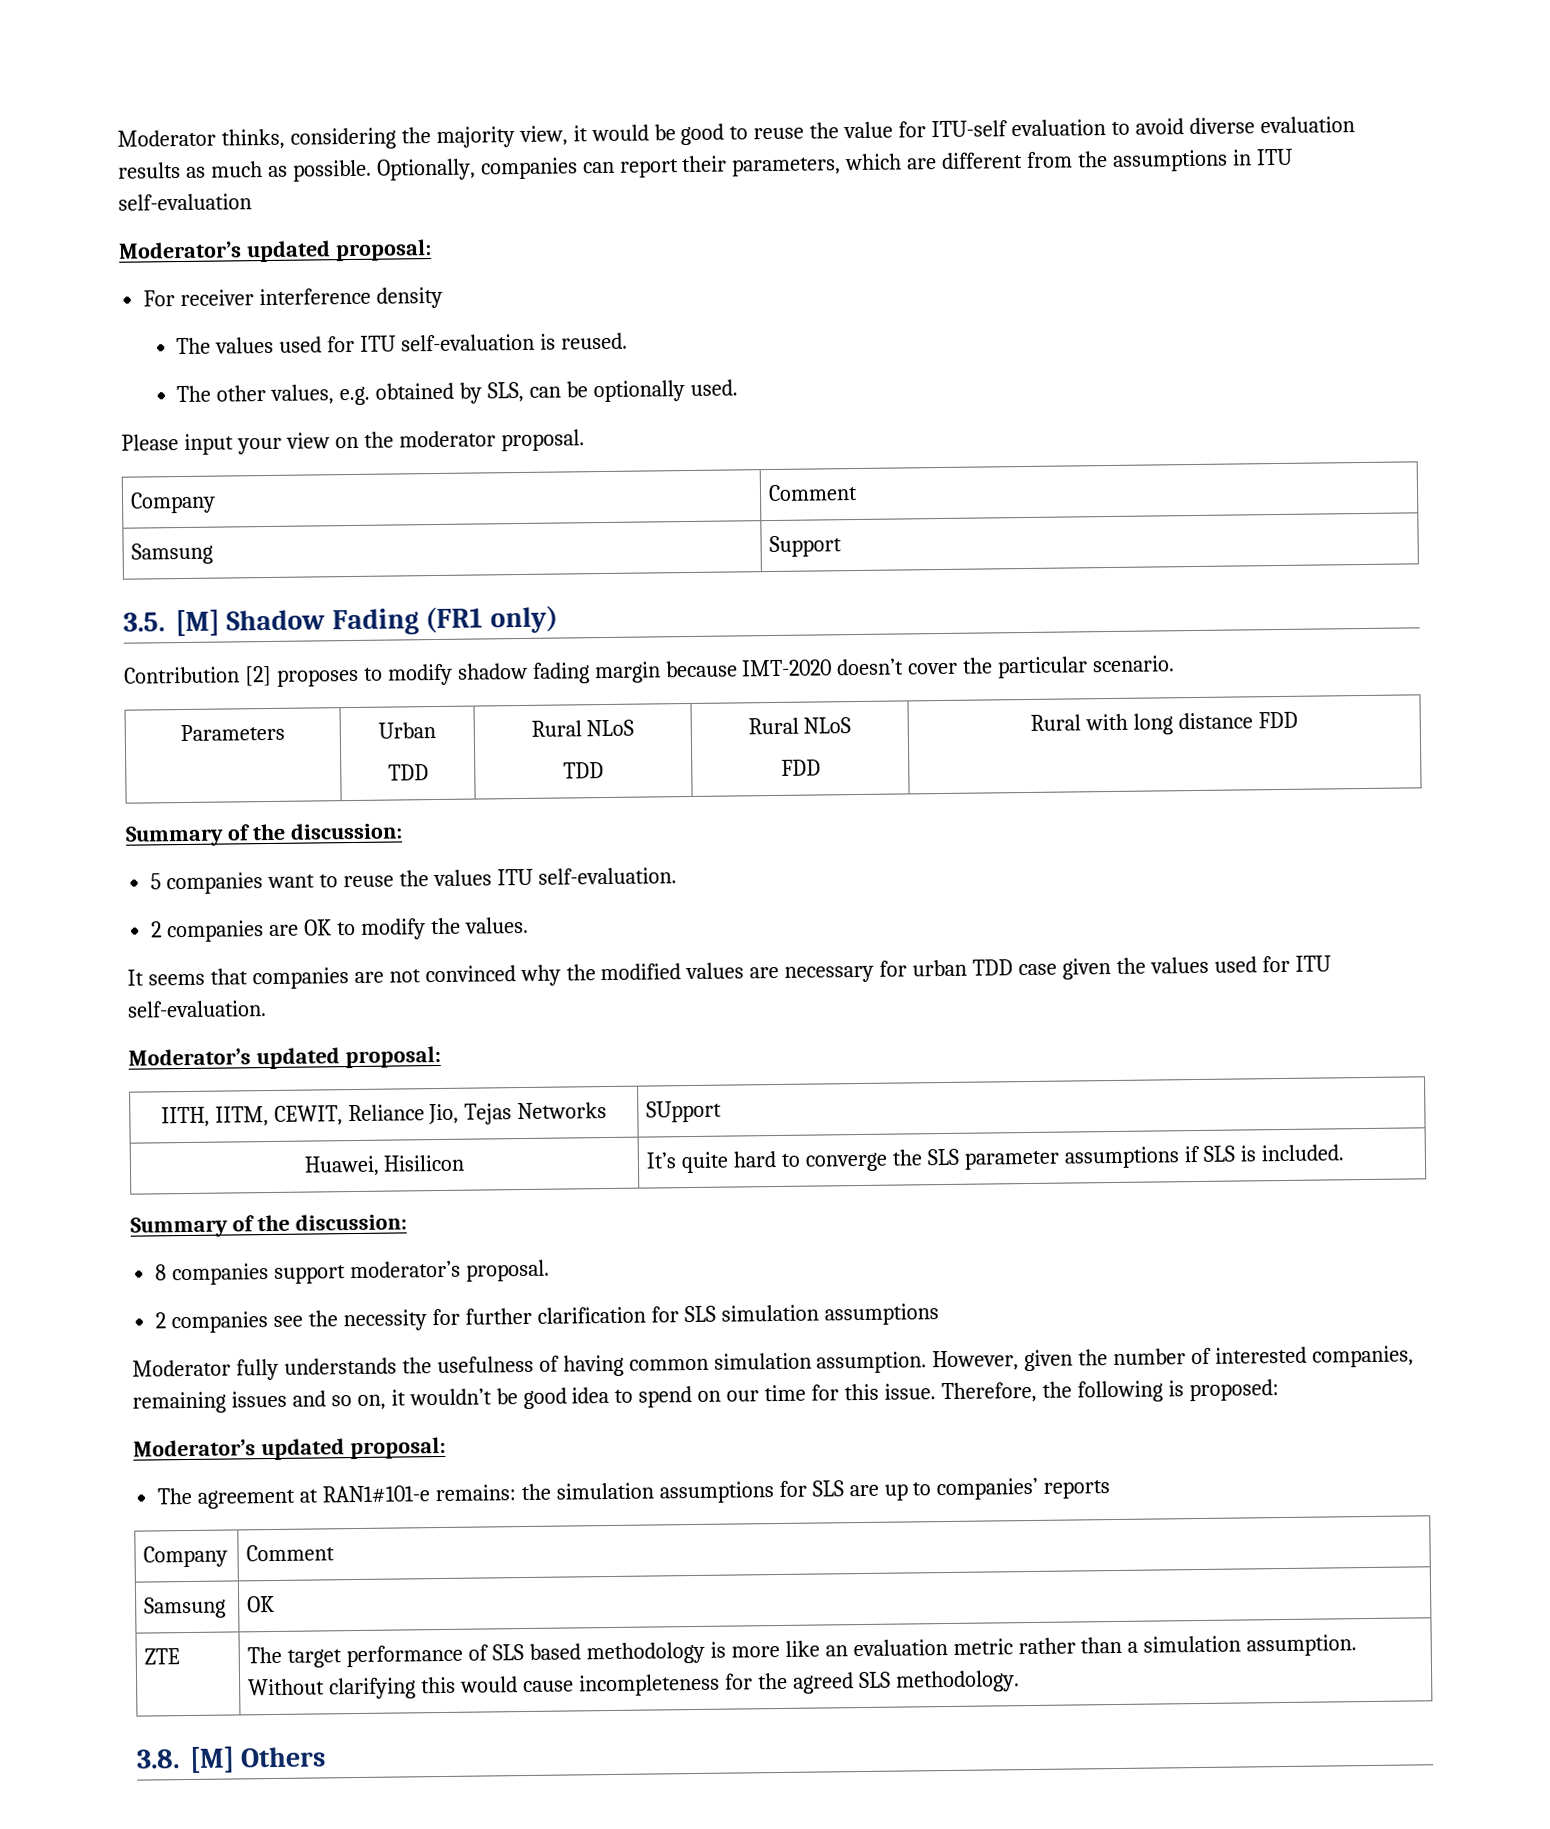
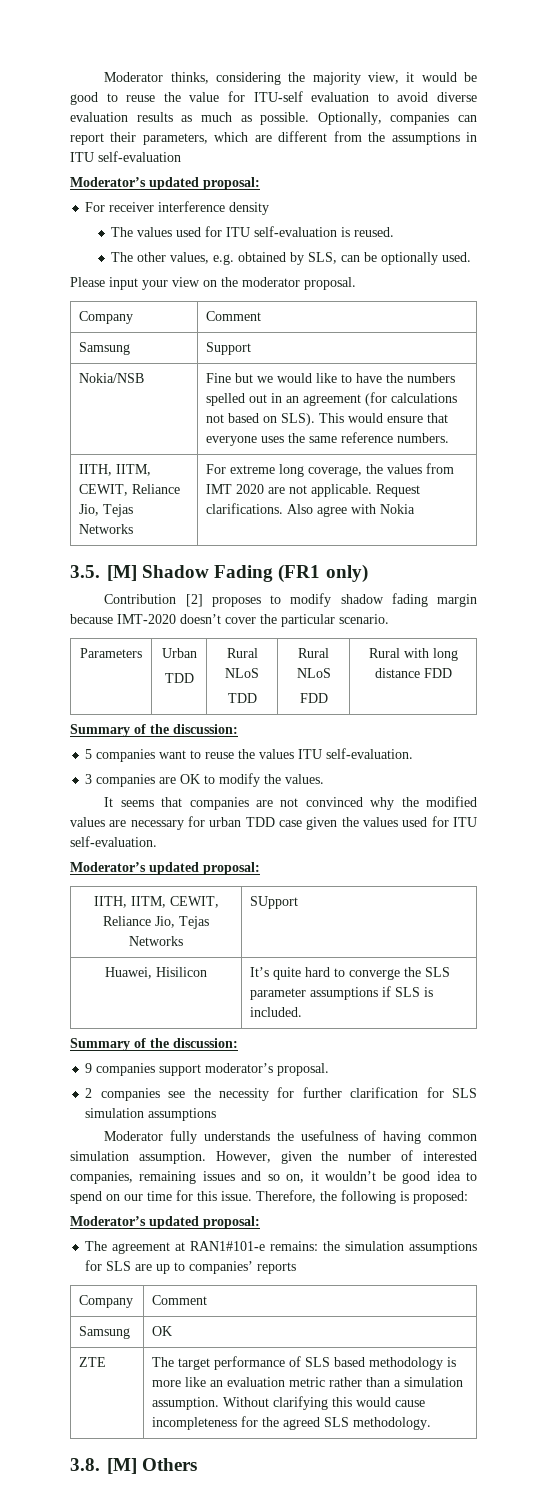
(843, 546) none -> [79,373,145,383] [206,373,456,383] [206,392,458,406] [206,413,449,426] [206,432,450,446] [79,464,152,476] [79,484,181,496] [79,504,134,517] [79,524,134,534] [206,463,455,477] [206,484,421,497] [206,503,416,517] // Nokia/NSB | Fine but we would like to have the numbers spelled out in an agreement (for calculations not based on SLS). This would ensure that everyone uses the same reference numbers. // IITH, IITM, CEWIT, Reliance Jio, Tejas Networks | For extreme long coverage, the values from IMT 2020 are not applicable. Request clarifications. Also agree with Nokia
[151,921,163,938] 2 -> [85,774,93,784] 3
[155,1264,168,1281] 8 -> [85,1063,93,1073] 9

